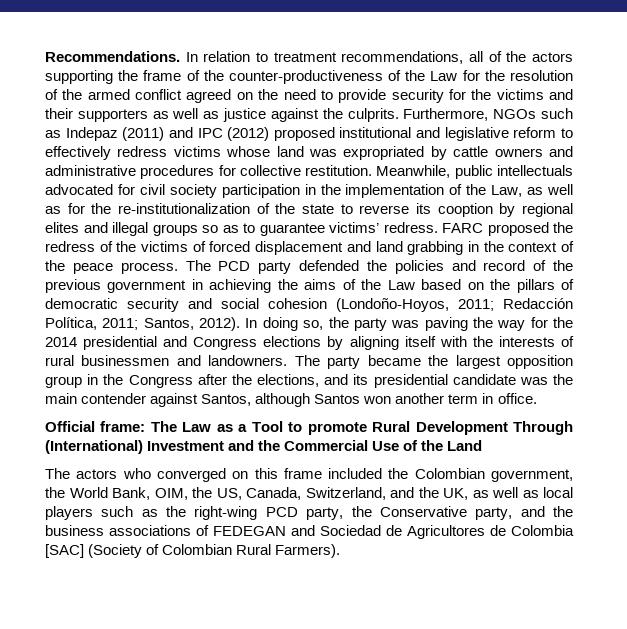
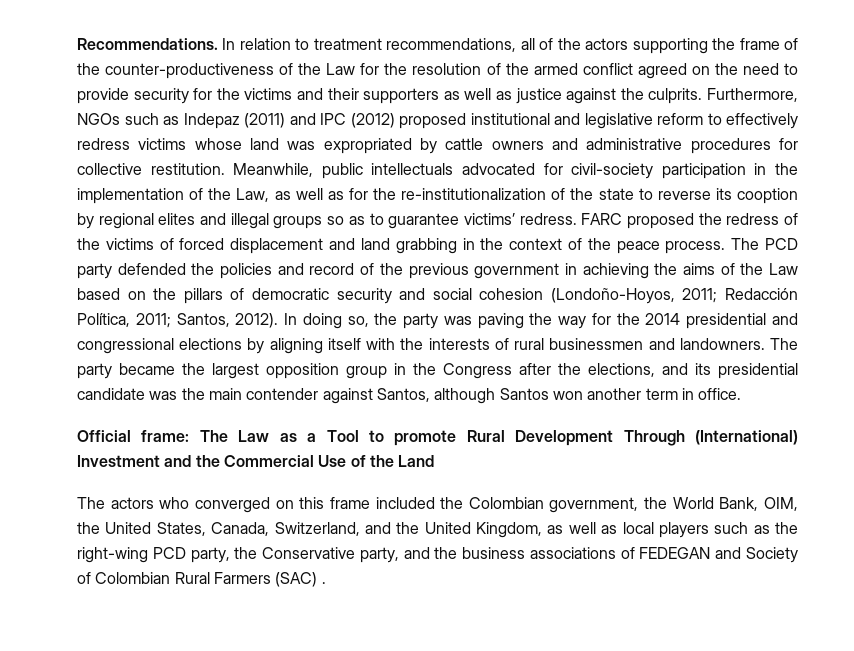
[139,184,217,198] civil society -> [571,163,654,179] civil-society
[193,337,258,350] Congress -> [77,338,174,354] congressional
[216,488,242,500] US, -> [105,522,206,536] United States,
[443,488,468,500] UK, -> [424,522,542,538] United Kingdom,
[320,525,574,539] [45,544,341,558] Sociedad de Agricultores de Colombia [SAC] (Society of Colombian Rural Farmers). -> [745,547,798,563] [77,572,326,587] Society of Colombian Rural Farmers (SAC) .

